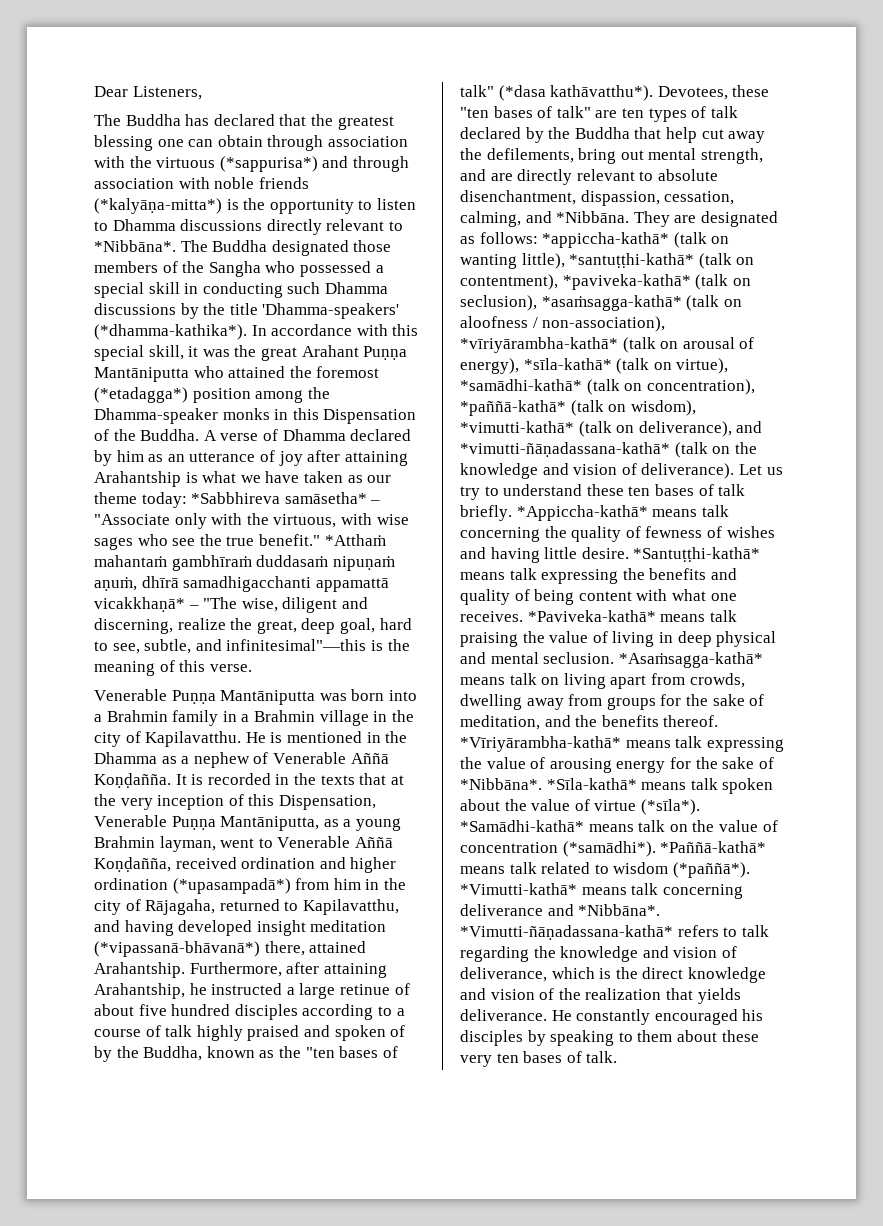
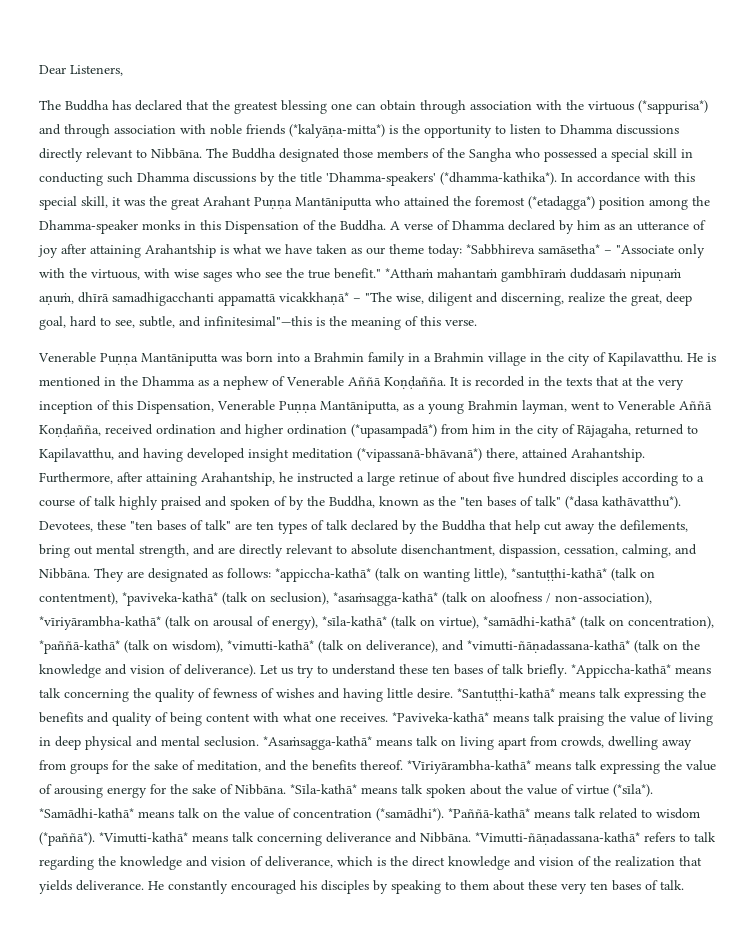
[94,240,176,252] *Nibbāna*. -> [151,148,202,159] Nibbāna.
[556,211,630,223] *Nibbāna. -> [39,568,90,579] Nibbāna.
[460,778,542,790] *Nibbāna*. -> [235,784,286,795] Nibbāna.
[578,904,661,916] *Nibbāna*. -> [420,832,471,843] Nibbāna.

